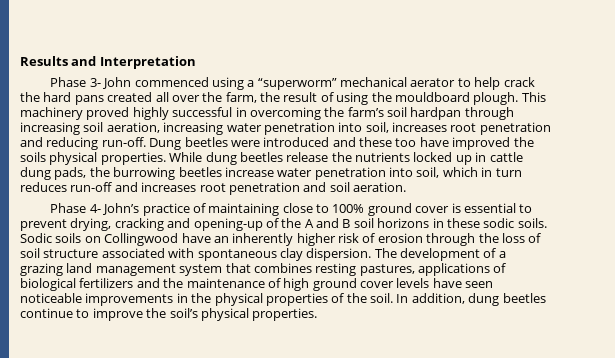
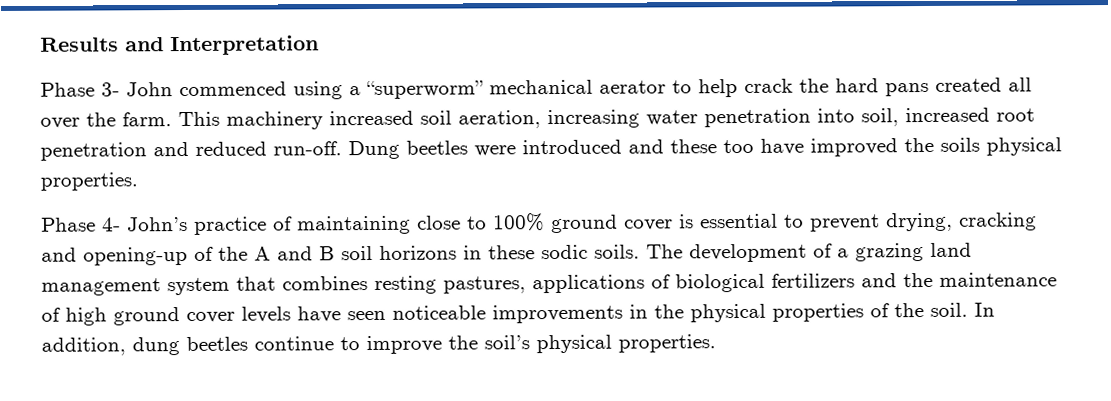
[225,92,546,105] [20,107,514,120] [20,122,80,135] farm, the result of using the mouldboard plough. This machinery proved highly successful in overcoming the farm’s soil hardpan through increasing -> [122,110,414,130] farm. This machinery increased
[392,122,551,135] [20,137,99,150] increases root penetration and reducing -> [905,107,1035,123] [40,141,267,161] increased root penetration and reduced
[169,152,523,165] [20,167,522,180] [20,182,406,195] While dung beetles release the nutrients locked up in cattle dung pads, the burrowing beetles increase water penetration into soil, which in turn reduces run-off and increases root penetration and soil aeration. -> (138, 181) none
[20,233,542,246] [20,248,372,261] Sodic soils on Collingwood have an inherently higher risk of erosion through the loss of soil structure associated with spontaneous clay dispersion. -> (640, 251) none

